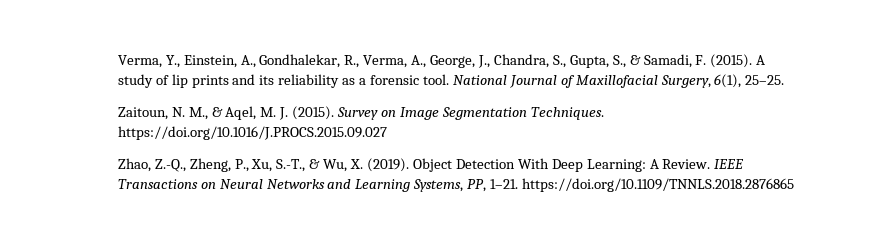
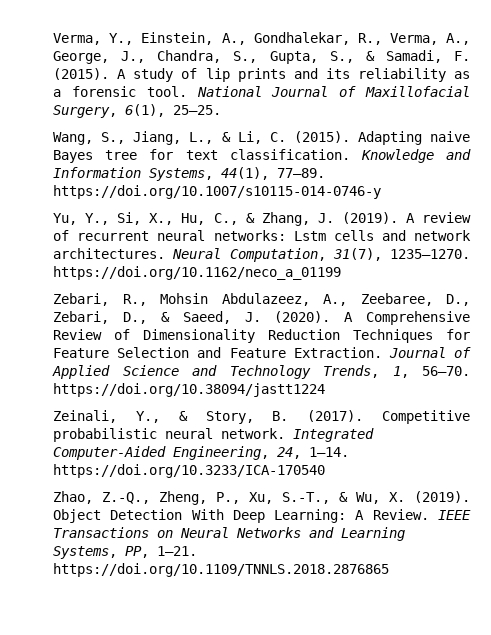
[117,106,604,120] [117,126,387,140] Zaitoun, N. M., & Aqel, M. J. (2015). Survey on Image Segmentation Techniques. https://doi.org/10.1016/J.PROCS.2015.09.027 -> [53,131,471,145] [53,149,471,163] [53,167,326,181] [53,185,382,199] [53,212,471,226] [53,230,471,241] [53,248,471,262] [53,266,342,280] [53,293,470,306] [53,311,470,325] [53,329,471,343] [53,347,472,358] [52,365,470,379] [53,383,326,397] [53,410,470,424] [53,428,375,442] [53,446,350,460] [53,464,326,478] Wang, S., Jiang, L., & Li, C. (2015). Adapting naive Bayes tree for text classification. Knowledge and Information Systems, 44(1), 77–89. https://doi.org/10.1007/s10115-014-0746-y // Yu, Y., Si, X., Hu, C., & Zhang, J. (2019). A review of recurrent neural networks: Lstm cells and network architectures. Neural Computation, 31(7), 1235–1270. https://doi.org/10.1162/neco_a_01199 // Zebari, R., Mohsin Abdulazeez, A., Zeebaree, D., Zebari, D., & Saeed, J. (2020). A Comprehensive Review of Dimensionality Reduction Techniques for Feature Selection and Feature Extraction. Journal of Applied Science and Technology Trends, 1, 56–70. https://doi.org/10.38094/jastt1224 // Zeinali, Y., & Story, B. (2017). Competitive probabilistic neural network. Integrated Computer-Aided Engineering, 24, 1–14. https://doi.org/10.3233/ICA-170540

